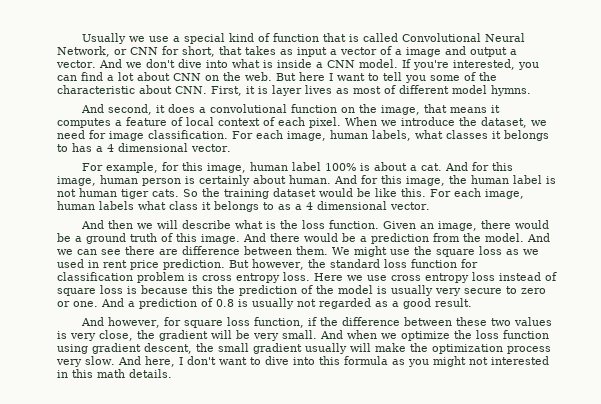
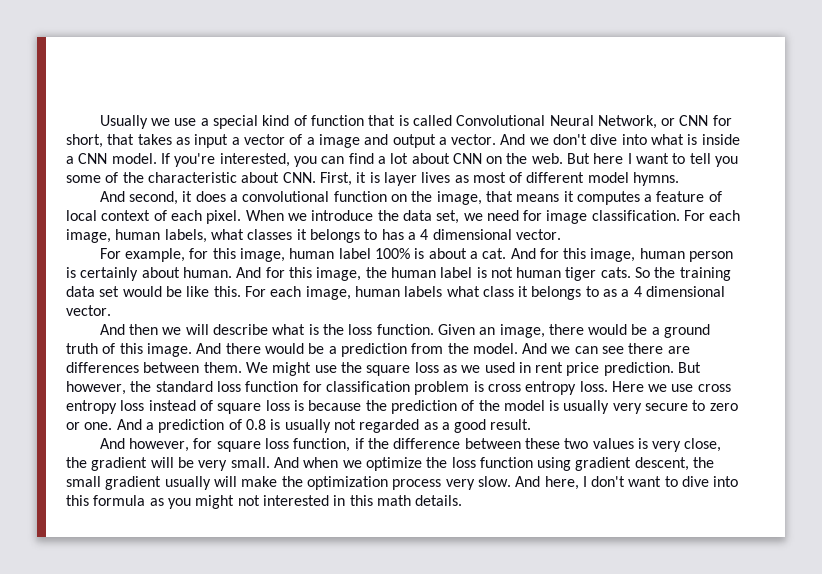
[481,117,527,128] dataset, -> [402,210,460,224] data set,
[273,188,316,197] dataset -> [66,286,120,297] data set
[182,246,240,255] difference -> [66,362,139,373] differences
[192,285,213,294] this -> (362, 405) none

